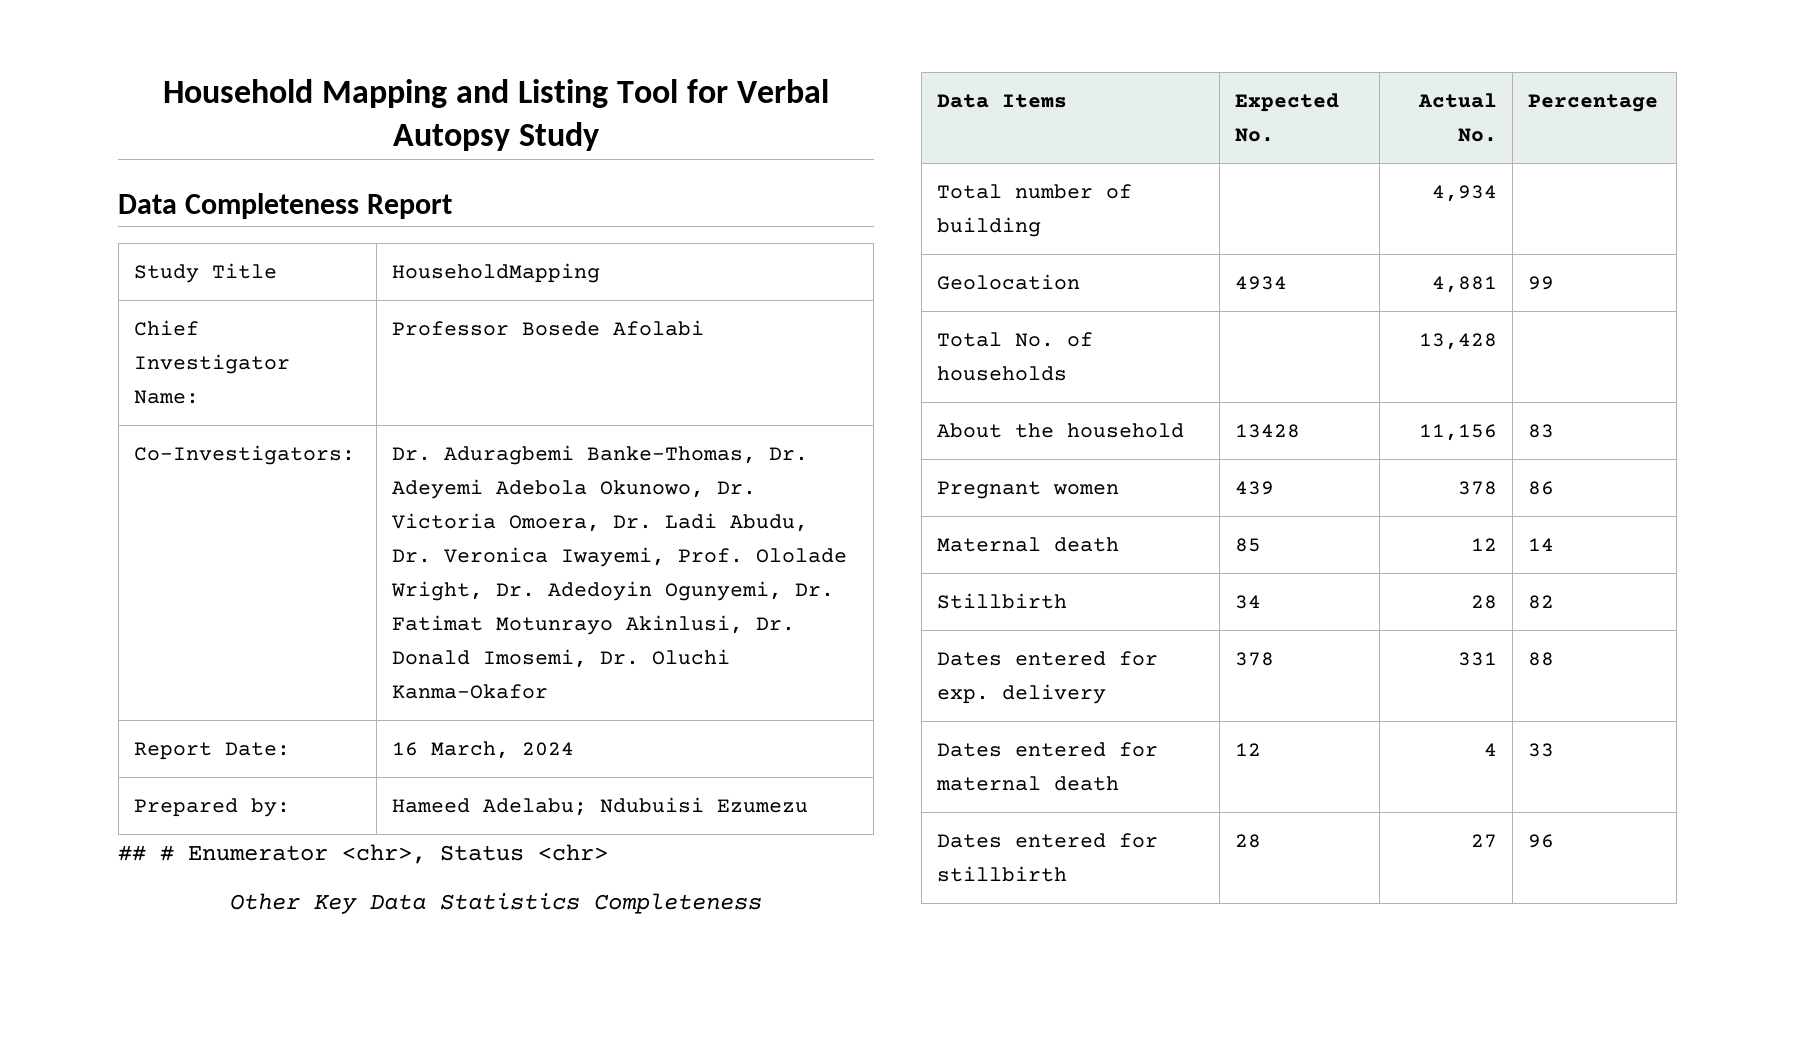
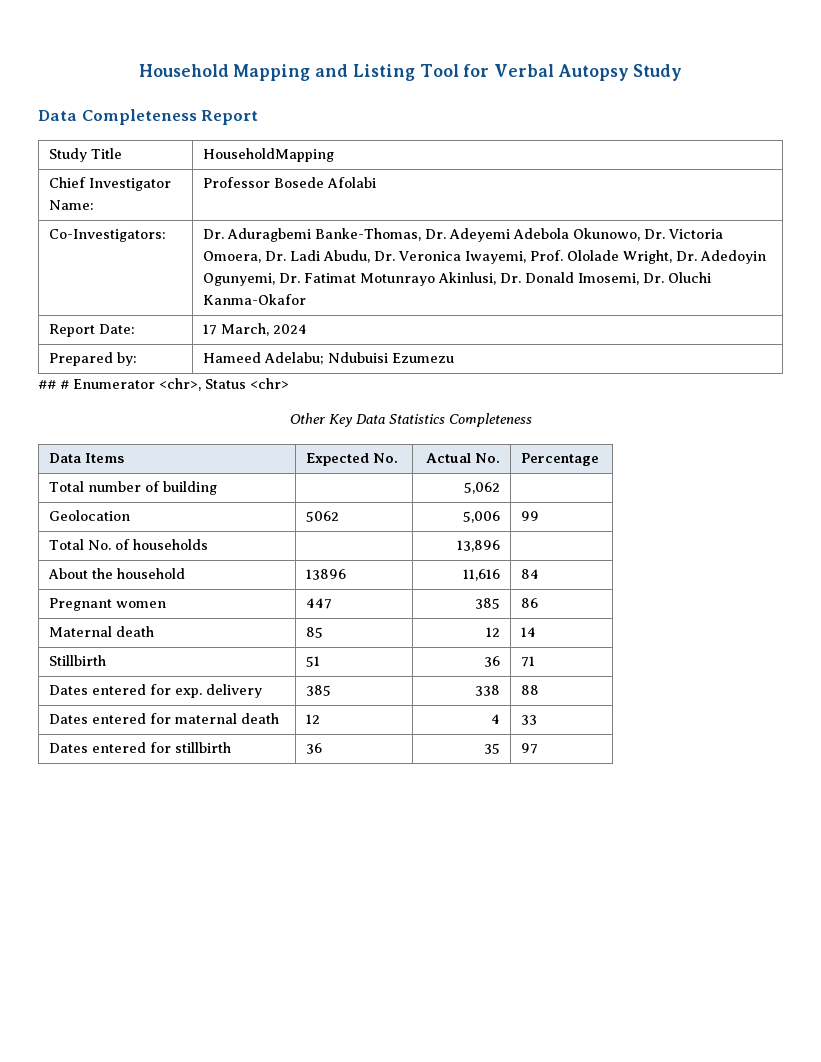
[392,742,419,756] 16 -> [203,324,218,335] 17
[1431,185,1497,202] 4,934 -> [463,482,500,494] 5,062
[1235,276,1288,290] [1431,276,1497,293] 4934 | 4,881 -> [306,511,340,522] [462,511,500,523] 5062 | 5,006
[1418,333,1497,350] 13,428 -> [456,540,500,552] 13,896
[1235,424,1301,438] [1418,424,1497,441] [1528,424,1555,438] 13428 | 11,156 | 83 -> [306,569,347,580] [462,569,500,581] [521,569,540,579] 13896 | 11,616 | 84
[1235,481,1275,495] [1457,481,1497,495] 439 | 378 -> [306,598,333,609] [474,598,500,609] 447 | 385
[1235,595,1262,609] [1470,595,1497,609] [1528,595,1555,609] 34 | 28 | 82 -> [306,656,321,667] [483,656,500,667] [521,656,536,667] 51 | 36 | 71
[1235,652,1275,666] [1457,652,1497,666] 378 | 331 -> [306,685,332,696] [474,685,500,696] 385 | 338
[1235,834,1262,848] [1470,834,1497,848] [1528,834,1555,848] 28 | 27 | 96 -> [306,743,323,754] [483,743,500,754] [521,743,539,754] 36 | 35 | 97

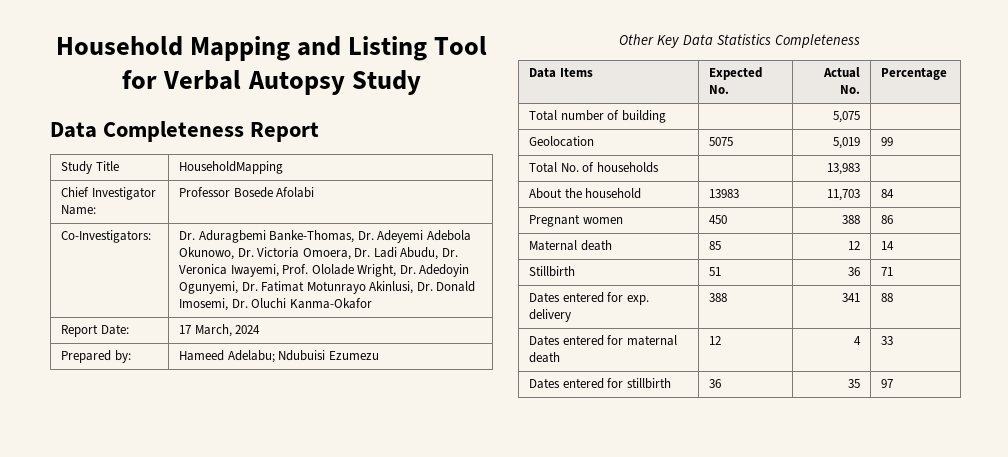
[38,378,289,391] // ## # Enumerator <chr>, Status <chr> -> (379, 355) none
[463,482,500,494] 5,062 -> [832,111,860,123] 5,075
[306,511,340,522] [462,511,500,523] 5062 | 5,006 -> [709,137,734,146] [832,137,860,149] 5075 | 5,019
[456,540,500,552] 13,896 -> [826,163,860,175] 13,983
[306,569,347,580] [462,569,500,581] 13896 | 11,616 -> [709,189,740,198] [826,189,860,201] 13983 | 11,703
[306,598,333,609] [474,598,500,609] 447 | 385 -> [709,215,728,224] [841,215,860,224] 450 | 388
[306,685,332,696] [474,685,500,696] 385 | 338 -> [709,293,728,302] [841,293,860,302] 388 | 341

